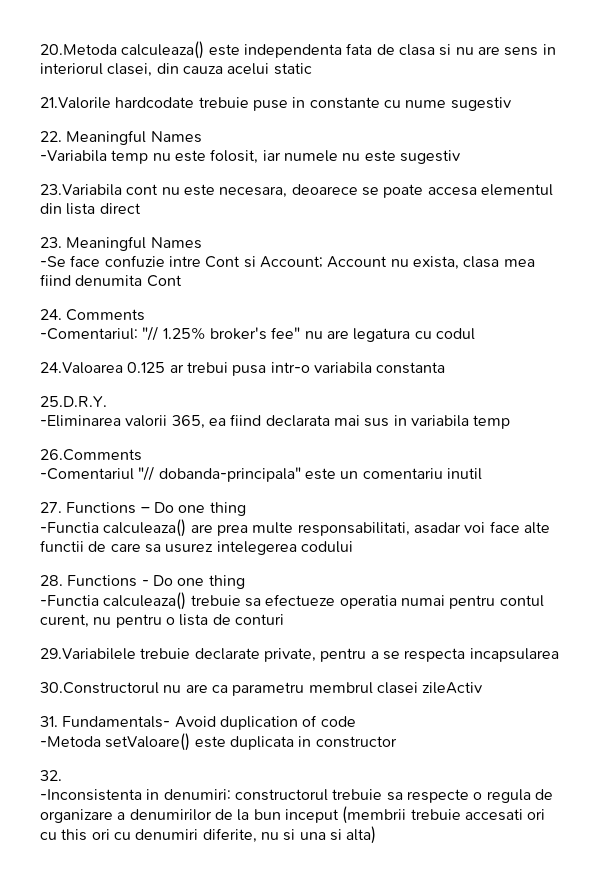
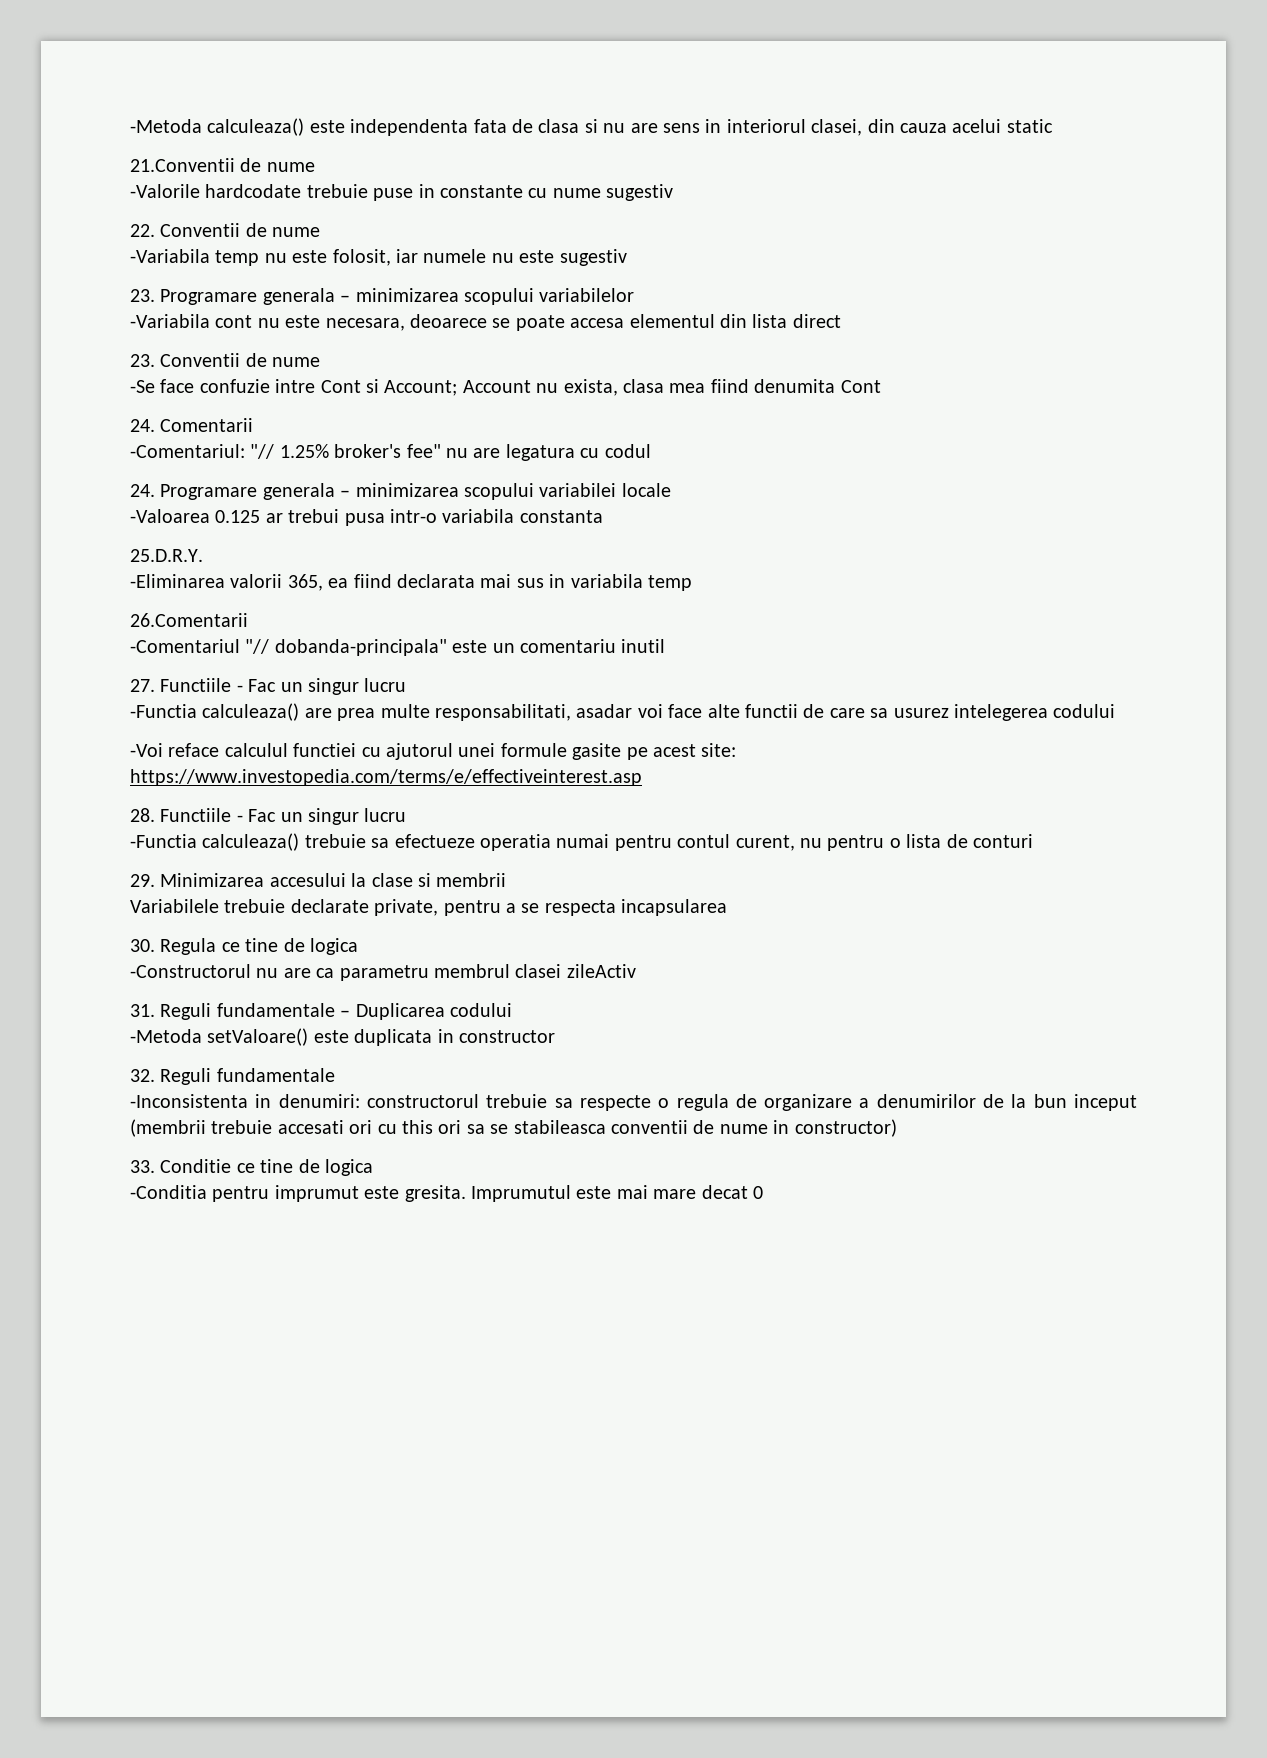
[40,44,117,55] 20.Metoda -> [130,119,202,133] -Metoda
[40,97,111,109] 21.Valorile -> [130,158,315,172] [130,184,200,198] 21.Conventii de nume // -Valorile
[66,130,202,145] Meaningful Names -> [160,223,321,237] Conventii de nume
[40,184,122,196] 23.Variabila -> [130,288,635,305] [130,314,210,328] 23. Programare generala – minimizarea scopului variabilelor // -Variabila
[66,236,202,251] Meaningful Names -> [160,353,321,367] Conventii de nume
[66,309,146,321] Comments -> [160,418,254,432] Comentarii
[40,362,123,374] 24.Valoarea -> [130,483,671,500] [130,509,210,523] 24. Programare generala – minimizarea scopului variabilei locale // -Valoarea
[40,449,142,461] 26.Comments -> [130,613,248,627] 26.Comentarii
[66,502,246,516] Functions – Do one thing -> [160,678,407,695] Functiile - Fac un singur lucru
[40,575,245,589] 28. Functions - Do one thing -> [130,743,737,760] [130,769,642,786] [130,808,407,825] -Voi reface calculul functiei cu ajutorul unei formule gasite pe acest site: https://www.investopedia.com/terms/e/effectiveinterest.asp // 28. Functiile - Fac un singur lucru
[40,648,136,660] 29.Variabilele -> [130,873,507,887] [130,899,219,913] 29. Minimizarea accesului la clase si membrii // Variabilele
[40,682,159,694] 30.Constructorul -> [130,938,358,955] [130,964,251,978] 30. Regula ce tine de logica // -Constructorul
[62,715,356,730] Fundamentals- Avoid duplication of code -> [160,1003,512,1020] Reguli fundamentale – Duplicarea codului
(62, 775) none -> [160,1068,335,1085] Reguli fundamentale
[113,826,377,844] cu denumiri diferite, nu si una si alta) -> [466,1119,897,1137] [130,1159,373,1176] [130,1185,763,1202] sa se stabileasca conventii de nume in constructor) // 33. Conditie ce tine de logica // -Conditia pentru imprumut este gresita. Imprumutul este mai mare decat 0

